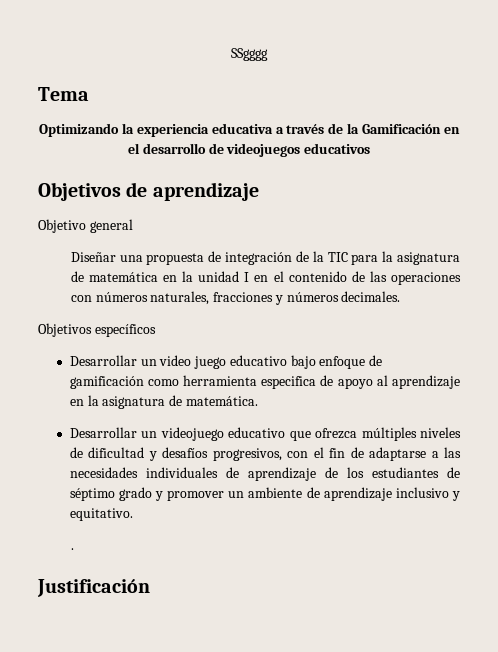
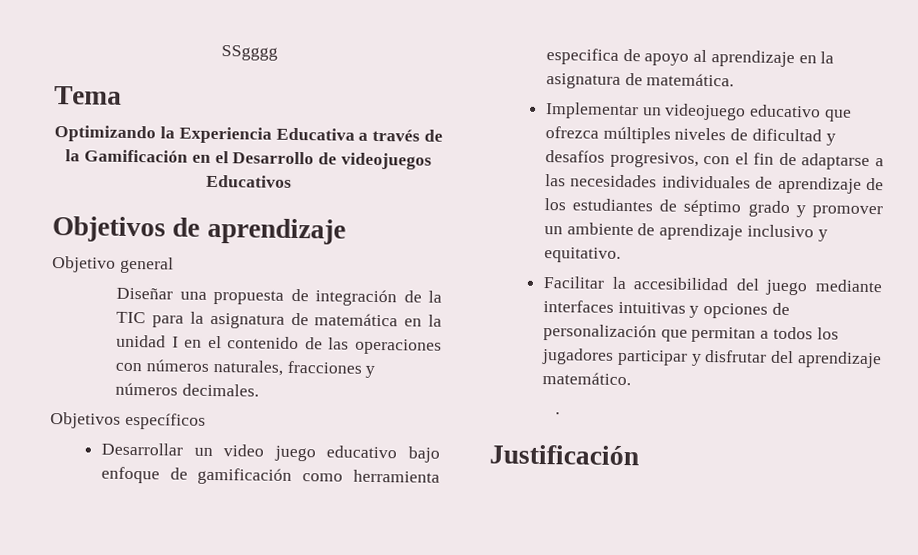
[137,123,273,137] experiencia educativa -> [178,126,355,144] Experiencia Educativa
[142,143,206,154] desarrollo -> [232,151,315,165] Desarrollo
[304,143,371,154] educativos -> [205,174,292,188] Educativos
[69,427,137,438] Desarrollar -> [544,102,639,120] Implementar
(133, 514) none -> [542,276,882,296] [542,300,790,319] [542,324,839,343] [540,348,882,369] [541,372,631,386] // Facilitar la accesibilidad del juego mediante interfaces intuitivas y opciones de personalización que permitan a todos los jugadores participar y disfrutar del aprendizaje matemático.

